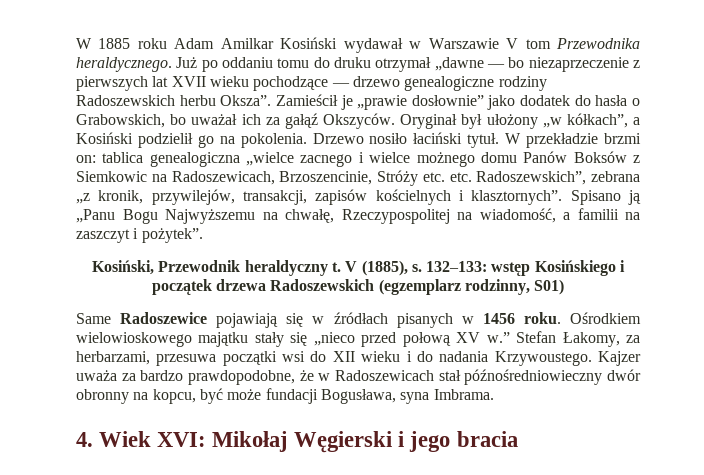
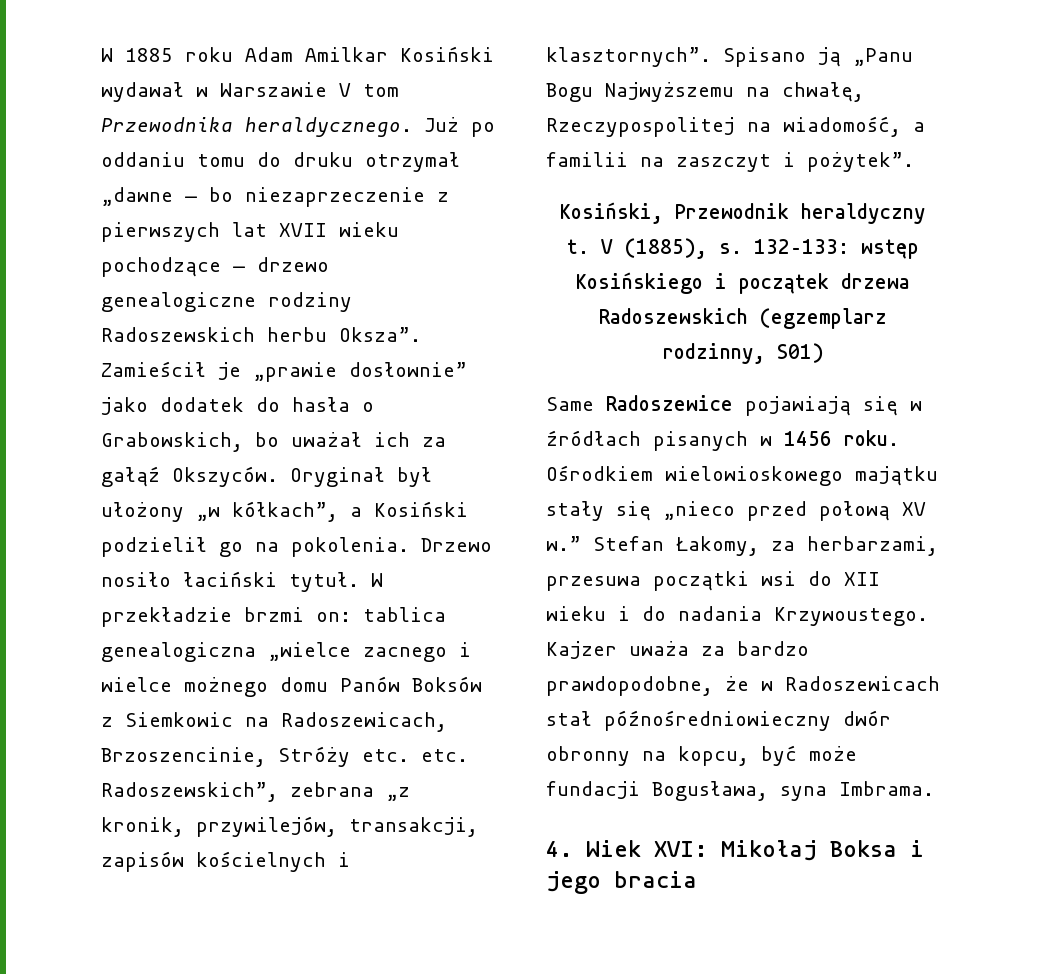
[294,431,393,453] Węgierski -> [830,840,897,857] Boksa

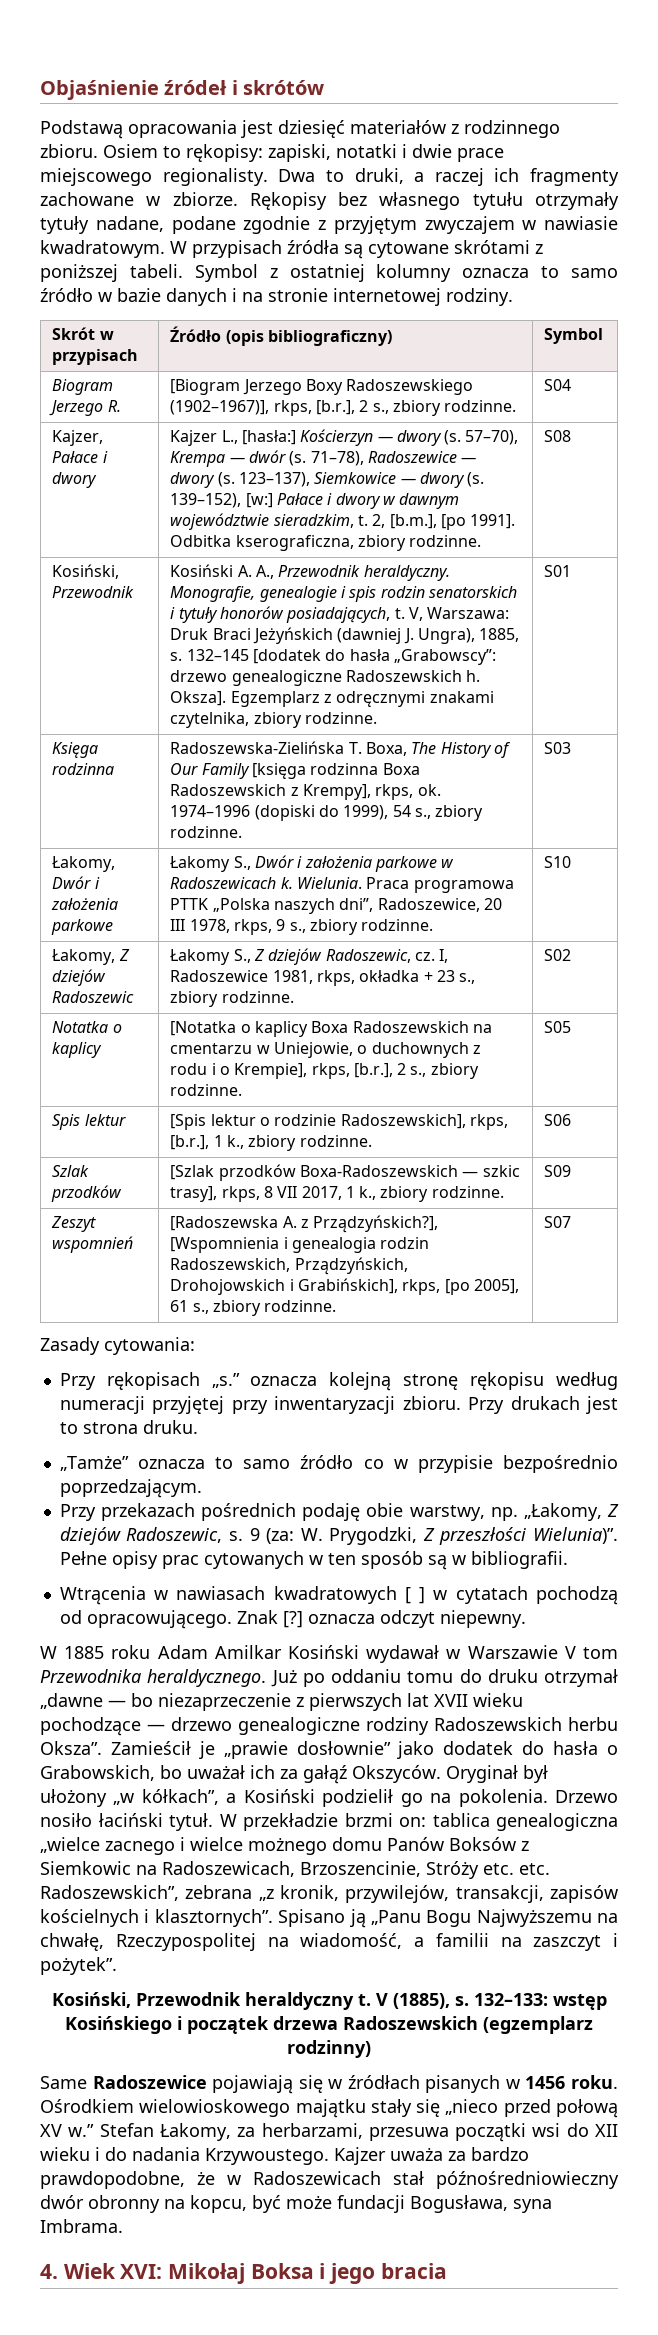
(101, 55) none -> [40,80,325,100] [40,120,560,139] [40,144,504,162] [40,168,619,186] [40,192,619,210] [40,216,618,234] [40,240,543,259] [40,264,618,282] [40,288,513,306] [52,327,114,340] [52,349,139,365] [170,326,392,346] [544,328,604,344] [52,379,114,395] [49,400,121,416] [170,379,474,395] [170,400,517,416] [544,379,572,391] [52,430,104,446] [52,451,108,463] [52,472,98,488] [170,429,519,446] [170,450,477,467] [170,472,485,488] [170,493,460,509] [170,513,516,530] [170,535,482,551] [544,430,572,442] [52,564,120,579] [52,586,135,598] [170,564,450,581] [170,586,517,602] [170,606,510,623] [170,627,520,644] [170,649,496,665] [170,670,481,686] [170,691,494,707] [170,712,377,728] [544,565,572,577] [52,742,99,758] [52,763,115,775] [170,741,511,758] [170,763,420,779] [170,784,441,800] [170,805,484,821] [170,826,243,838] [544,742,572,754] [52,856,116,872] [52,876,100,889] [51,898,119,910] [51,919,114,935] [170,855,455,872] [170,877,514,893] [170,898,502,914] [170,919,434,935] [544,856,572,868] [52,949,130,965] [52,969,107,986] [52,991,135,1003] [170,948,449,965] [170,970,476,986] [170,991,294,1007] [544,949,572,961] [52,1021,122,1033] [52,1042,103,1058] [170,1021,492,1037] [170,1042,481,1058] [170,1063,479,1079] [170,1084,243,1096] [544,1021,572,1033] [52,1114,126,1130] [170,1114,508,1130] [170,1135,372,1151] [544,1114,572,1126] [52,1165,90,1177] [51,1185,123,1202] [170,1164,520,1181] [170,1186,504,1202] [544,1165,572,1177] [51,1216,97,1232] [52,1236,134,1253] [170,1215,439,1233] [170,1237,430,1253] [170,1257,408,1275] [170,1278,519,1295] [170,1300,337,1316] [544,1216,572,1228] [40,1337,195,1355] [59,1372,619,1391] [59,1396,619,1414] [59,1420,198,1434] [59,1455,618,1473] [59,1479,202,1498] [59,1503,619,1521] [59,1527,618,1545] [59,1551,568,1570] [59,1586,618,1605] [59,1610,526,1629] Objaśnienie źródeł i skrótów // Podstawą opracowania jest dziesięć materiałów z rodzinnego zbioru. Osiem to rękopisy: zapiski, notatki i dwie prace miejscowego regionalisty. Dwa to druki, a raczej ich fragmenty zachowane w zbiorze. Rękopisy bez własnego tytułu otrzymały tytuły nadane, podane zgodnie z przyjętym zwyczajem w nawiasie kwadratowym. W przypisach źródła są cytowane skrótami z poniższej tabeli. Symbol z ostatniej kolumny oznacza to samo źródło w bazie danych i na stronie internetowej rodziny. // Skrót w przypisach | Źródło (opis bibliograficzny) | Symbol // Biogram Jerzego R. | [Biogram Jerzego Boxy Radoszewskiego (1902–1967)], rkps, [b.r.], 2 s., zbiory rodzinne. | S04 // Kajzer, Pałace i dwory | Kajzer L., [hasła:] Kościerzyn — dwory (s. 57–70), Krempa — dwór (s. 71–78), Radoszewice — dwory (s. 123–137), Siemkowice — dwory (s. 139–152), [w:] Pałace i dwory w dawnym województwie sieradzkim, t. 2, [b.m.], [po 1991]. Odbitka kserograficzna, zbiory rodzinne. | S08 // Kosiński, Przewodnik | Kosiński A. A., Przewodnik heraldyczny. Monografie, genealogie i spis rodzin senatorskich i tytuły honorów posiadających, t. V, Warszawa: Druk Braci Jeżyńskich (dawniej J. Ungra), 1885, s. 132–145 [dodatek do hasła „Grabowscy”: drzewo genealogiczne Radoszewskich h. Oksza]. Egzemplarz z odręcznymi znakami czytelnika, zbiory rodzinne. | S01 // Księga rodzinna | Radoszewska-Zielińska T. Boxa, The History of Our Family [księga rodzinna Boxa Radoszewskich z Krempy], rkps, ok. 1974–1996 (dopiski do 1999), 54 s., zbiory rodzinne. | S03 // Łakomy, Dwór i założenia parkowe | Łakomy S., Dwór i założenia parkowe w Radoszewicach k. Wielunia. Praca programowa PTTK „Polska naszych dni”, Radoszewice, 20 III 1978, rkps, 9 s., zbiory rodzinne. | S10 // Łakomy, Z dziejów Radoszewic | Łakomy S., Z dziejów Radoszewic, cz. I, Radoszewice 1981, rkps, okładka + 23 s., zbiory rodzinne. | S02 // Notatka o kaplicy | [Notatka o kaplicy Boxa Radoszewskich na cmentarzu w Uniejowie, o duchownych z rodu i o Krempie], rkps, [b.r.], 2 s., zbiory rodzinne. | S05 // Spis lektur | [Spis lektur o rodzinie Radoszewskich], rkps, [b.r.], 1 k., zbiory rodzinne. | S06 // Szlak przodków | [Szlak przodków Boxa-Radoszewskich — szkic trasy], rkps, 8 VII 2017, 1 k., zbiory rodzinne. | S09 // Zeszyt wspomnień | [Radoszewska A. z Prządzyńskich?], [Wspomnienia i genealogia rodzin Radoszewskich, Prządzyńskich, Drohojowskich i Grabińskich], rkps, [po 2005], 61 s., zbiory rodzinne. | S07 // Zasady cytowania: // Przy rękopisach „s.” oznacza kolejną stronę rękopisu według numeracji przyjętej przy inwentaryzacji zbioru. Przy drukach jest to strona druku. // „Tamże” oznacza to samo źródło co w przypisie bezpośrednio poprzedzającym. // Przy przekazach pośrednich podaję obie warstwy, np. „Łakomy, Z dziejów Radoszewic, s. 9 (za: W. Prygodzki, Z przeszłości Wielunia)”. Pełne opisy prac cytowanych w ten sposób są w bibliografii. // Wtrącenia w nawiasach kwadratowych [ ] w cytatach pochodzą od opracowującego. Znak [?] oznacza odczyt niepewny. //
[662,343,824,364] rodzinny, S01) -> [287,2040,371,2058] rodzinny)

